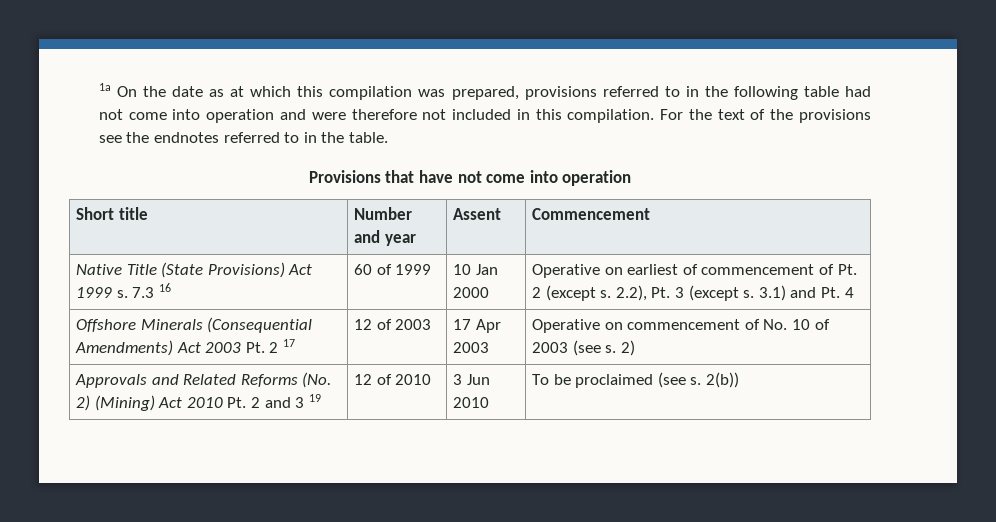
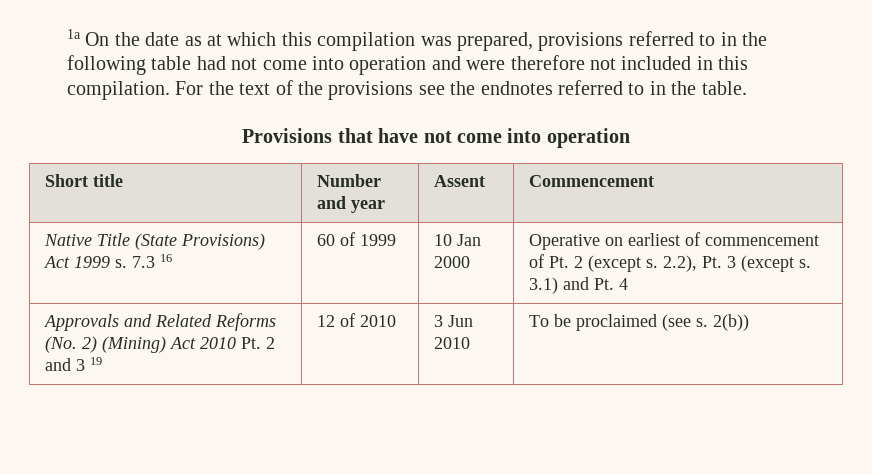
[76,317,313,333] [75,339,296,356] [354,319,432,330] [453,319,501,333] [453,342,490,353] [532,319,830,333] [532,340,635,356] // Offshore Minerals (Consequential Amendments) Act 2003 Pt. 2 17 | 12 of 2003 | 17 Apr 2003 | Operative on commencement of No. 10 of 2003 (see s. 2) -> (628, 284) none

